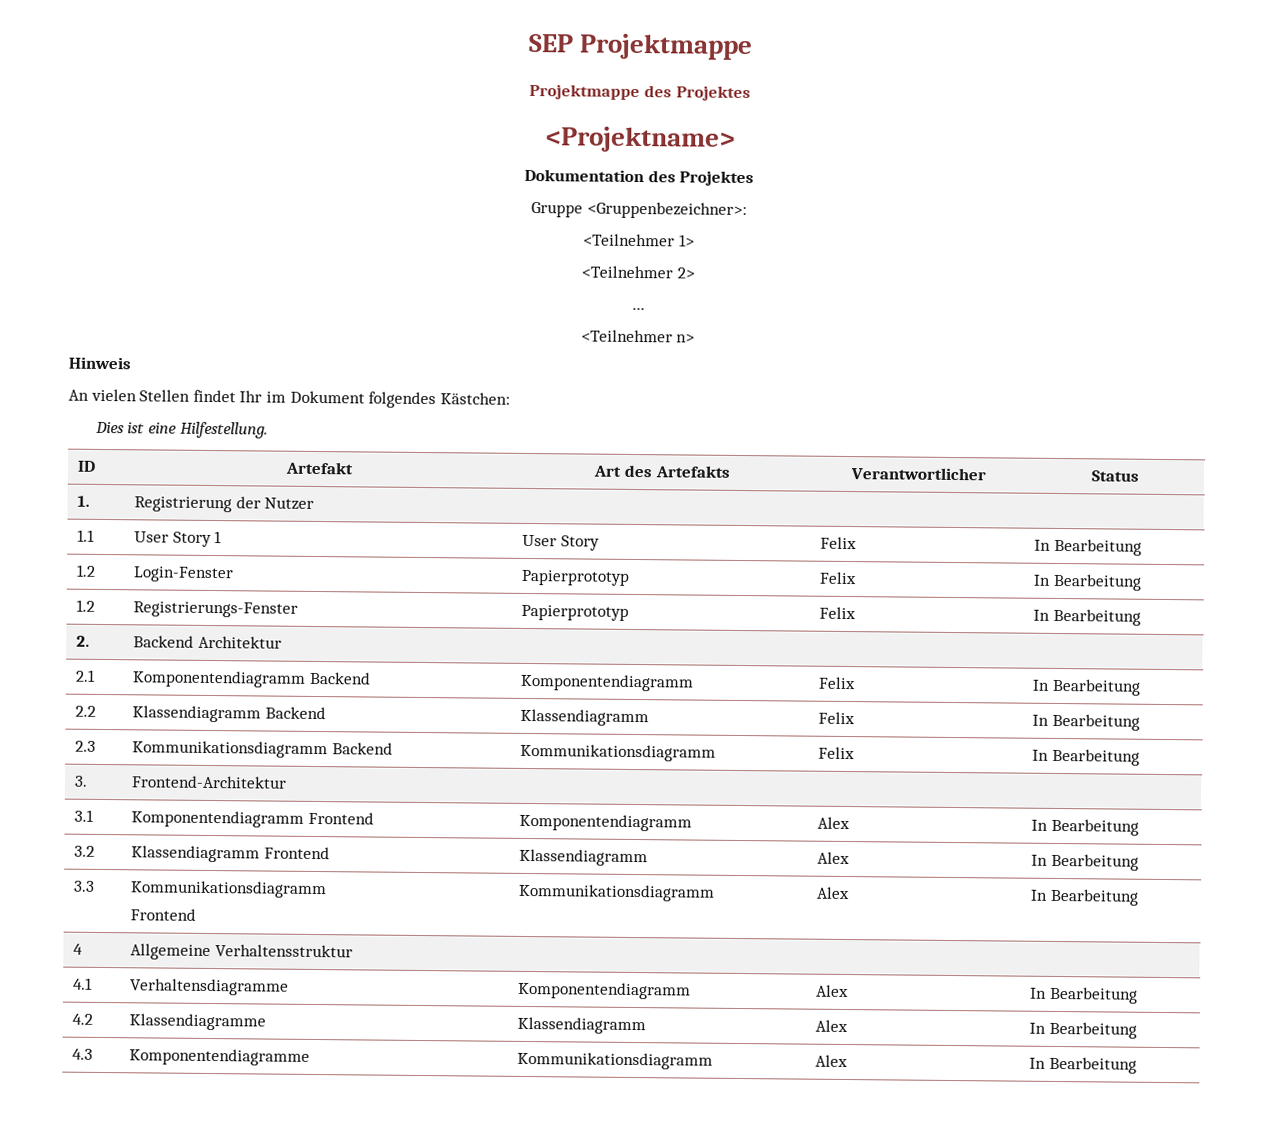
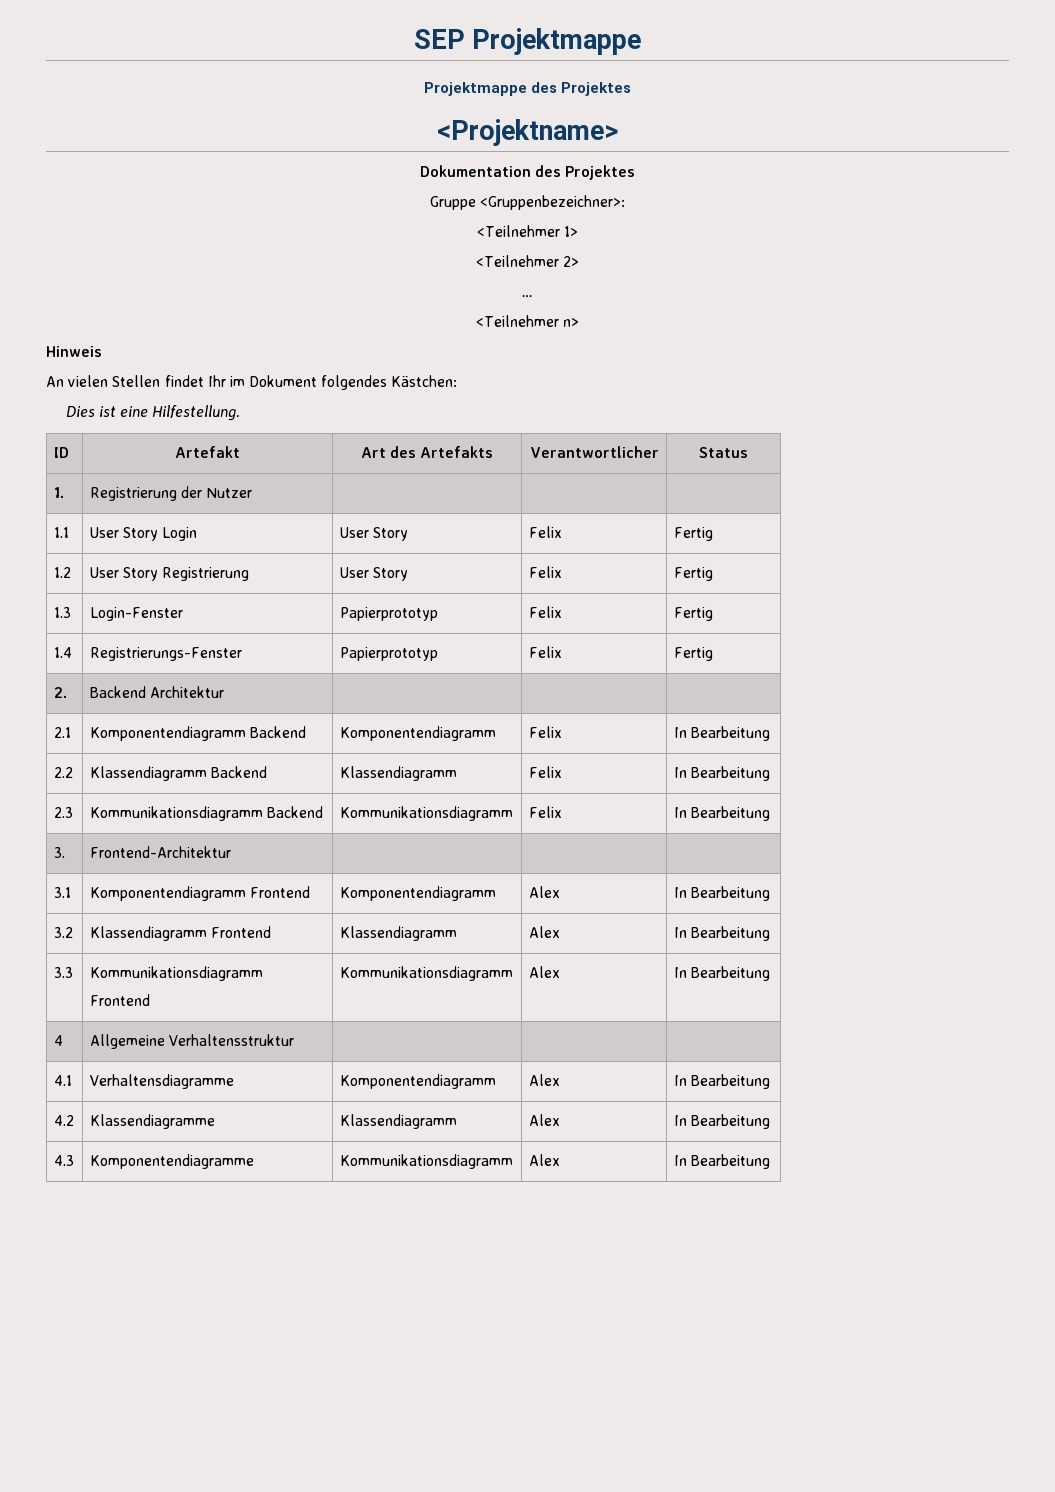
[214,531,223,544] [522,534,600,551] [820,536,858,550] [1034,538,1142,556] [76,564,97,577] 1 | User Story | Felix | In Bearbeitung // 1.2 -> [161,527,197,541] [339,527,408,541] [528,526,562,538] [673,527,713,541] [53,567,71,578] [89,567,249,581] [339,567,408,581] [528,566,562,578] [673,567,713,581] [53,607,71,618] Login | User Story | Felix | Fertig // 1.2 | User Story Registrierung | User Story | Felix | Fertig // 1.3
[1033,573,1142,591] [76,599,96,612] In Bearbeitung // 1.2 -> [673,607,713,621] [53,647,72,658] Fertig // 1.4
[1033,608,1141,626] In Bearbeitung -> [673,647,713,661] Fertig

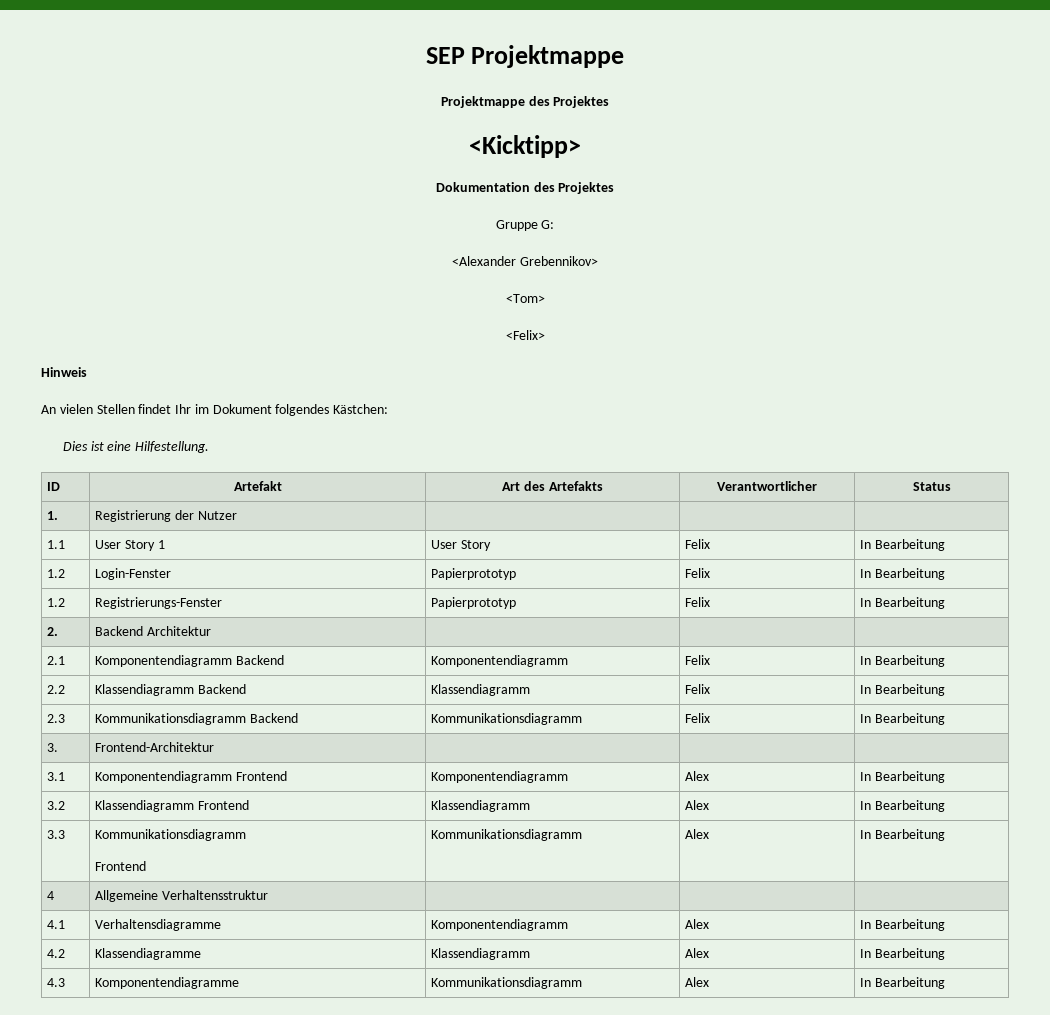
[437,119,618,146] <Projektname> -> [469,135,581,158] <Kicktipp>
[480,195,626,210] [476,225,579,237] [475,255,580,267] [522,295,533,297] [475,315,580,327] <Gruppenbezeichner>: // <Teilnehmer 1> // <Teilnehmer 2> // … // <Teilnehmer n> -> [541,220,555,229] [452,256,598,266] [505,294,545,303] [505,330,545,340] G: // <Alexander Grebennikov> // <Tom> // <Felix>
[161,527,197,541] [339,527,408,541] [528,526,562,538] [673,527,713,541] [53,567,71,578] [89,567,249,581] [339,567,408,581] [528,566,562,578] [673,567,713,581] [53,607,71,618] Login | User Story | Felix | Fertig // 1.2 | User Story Registrierung | User Story | Felix | Fertig // 1.3 -> [157,540,165,549] [431,540,491,551] [685,539,711,549] [860,539,945,551] [47,569,66,578] 1 | User Story | Felix | In Bearbeitung // 1.2
[673,607,713,621] [53,647,72,658] Fertig // 1.4 -> [860,568,945,580] [47,598,66,607] In Bearbeitung // 1.2
[673,647,713,661] Fertig -> [860,597,945,609] In Bearbeitung

